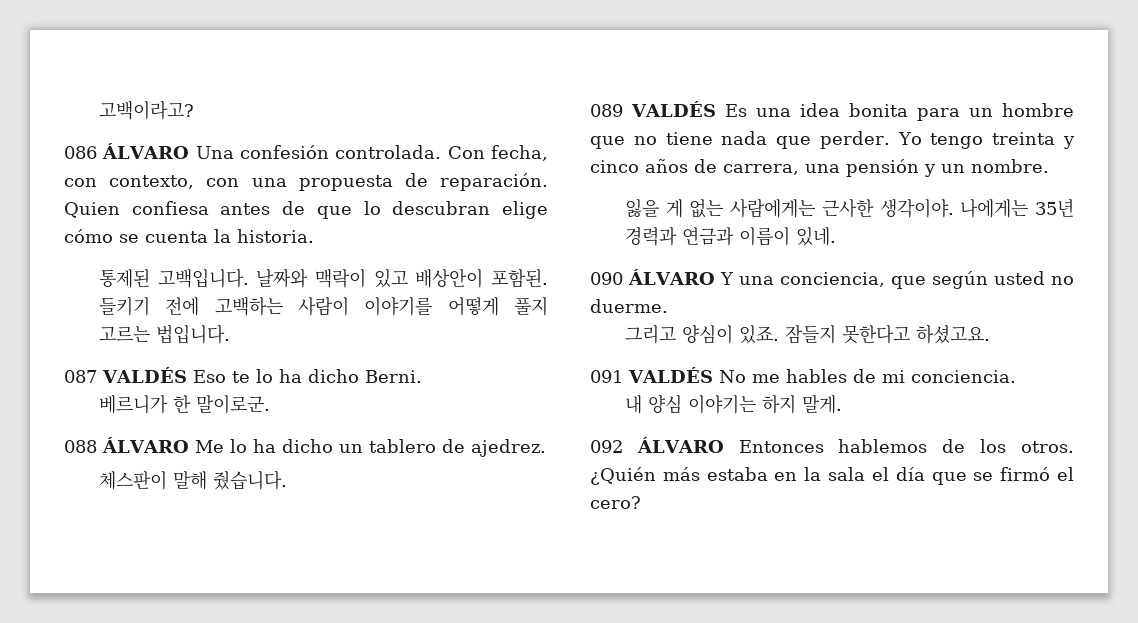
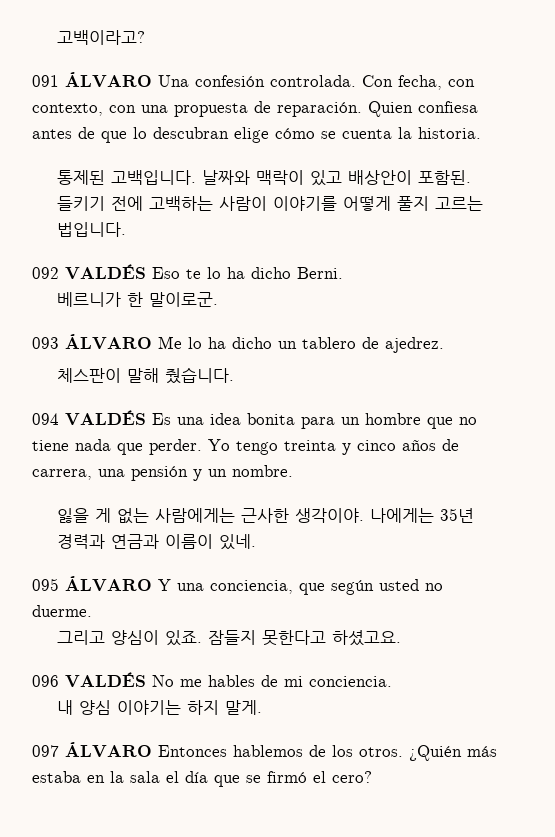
[64,146,97,159] 086 -> [32,75,59,87] 091
[64,370,97,383] 087 -> [32,267,59,279] 092
[64,440,97,453] 088 -> [32,337,59,349] 093
[590,104,623,117] 089 -> [32,413,59,425] 094
[590,272,623,285] 090 -> [32,578,59,591] 095
[590,370,623,383] 091 -> [32,675,59,687] 096
[590,440,623,453] 092 -> [32,745,59,757] 097

